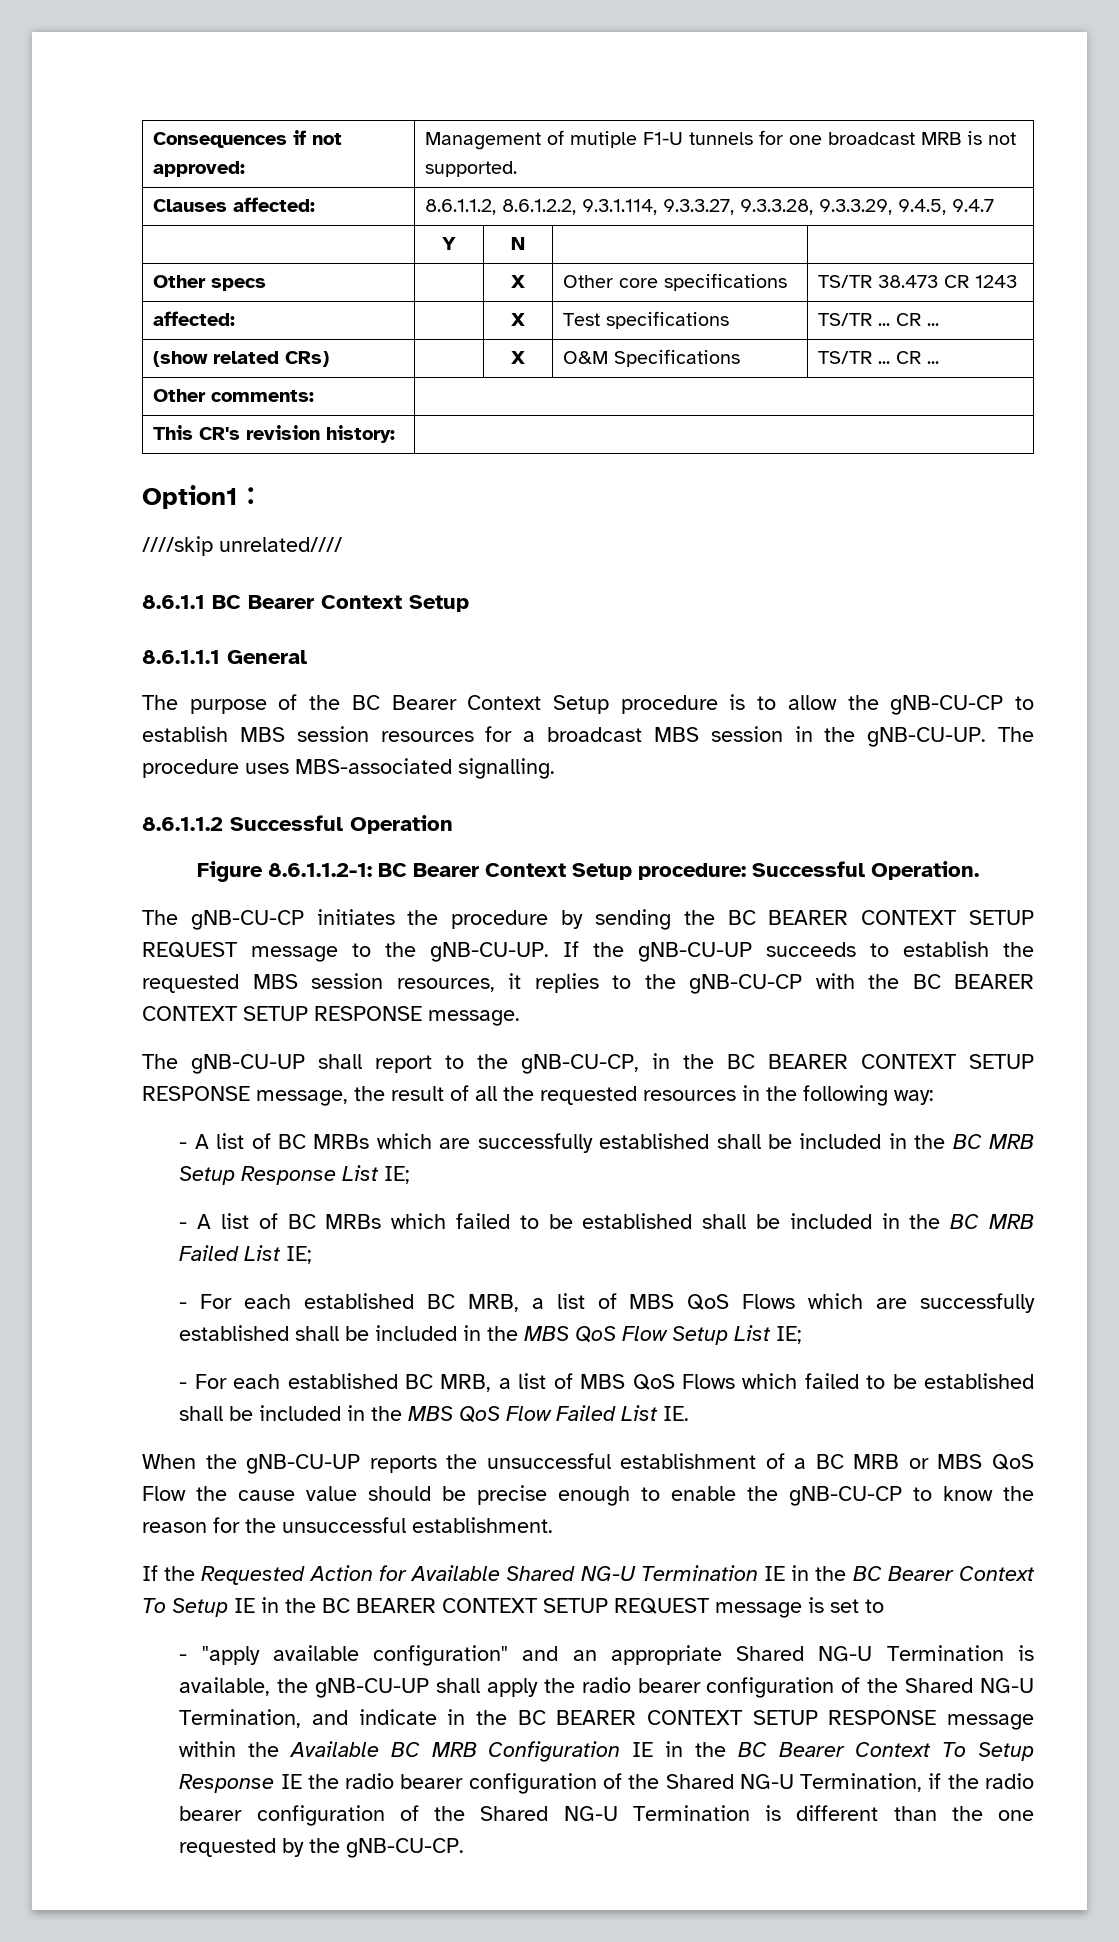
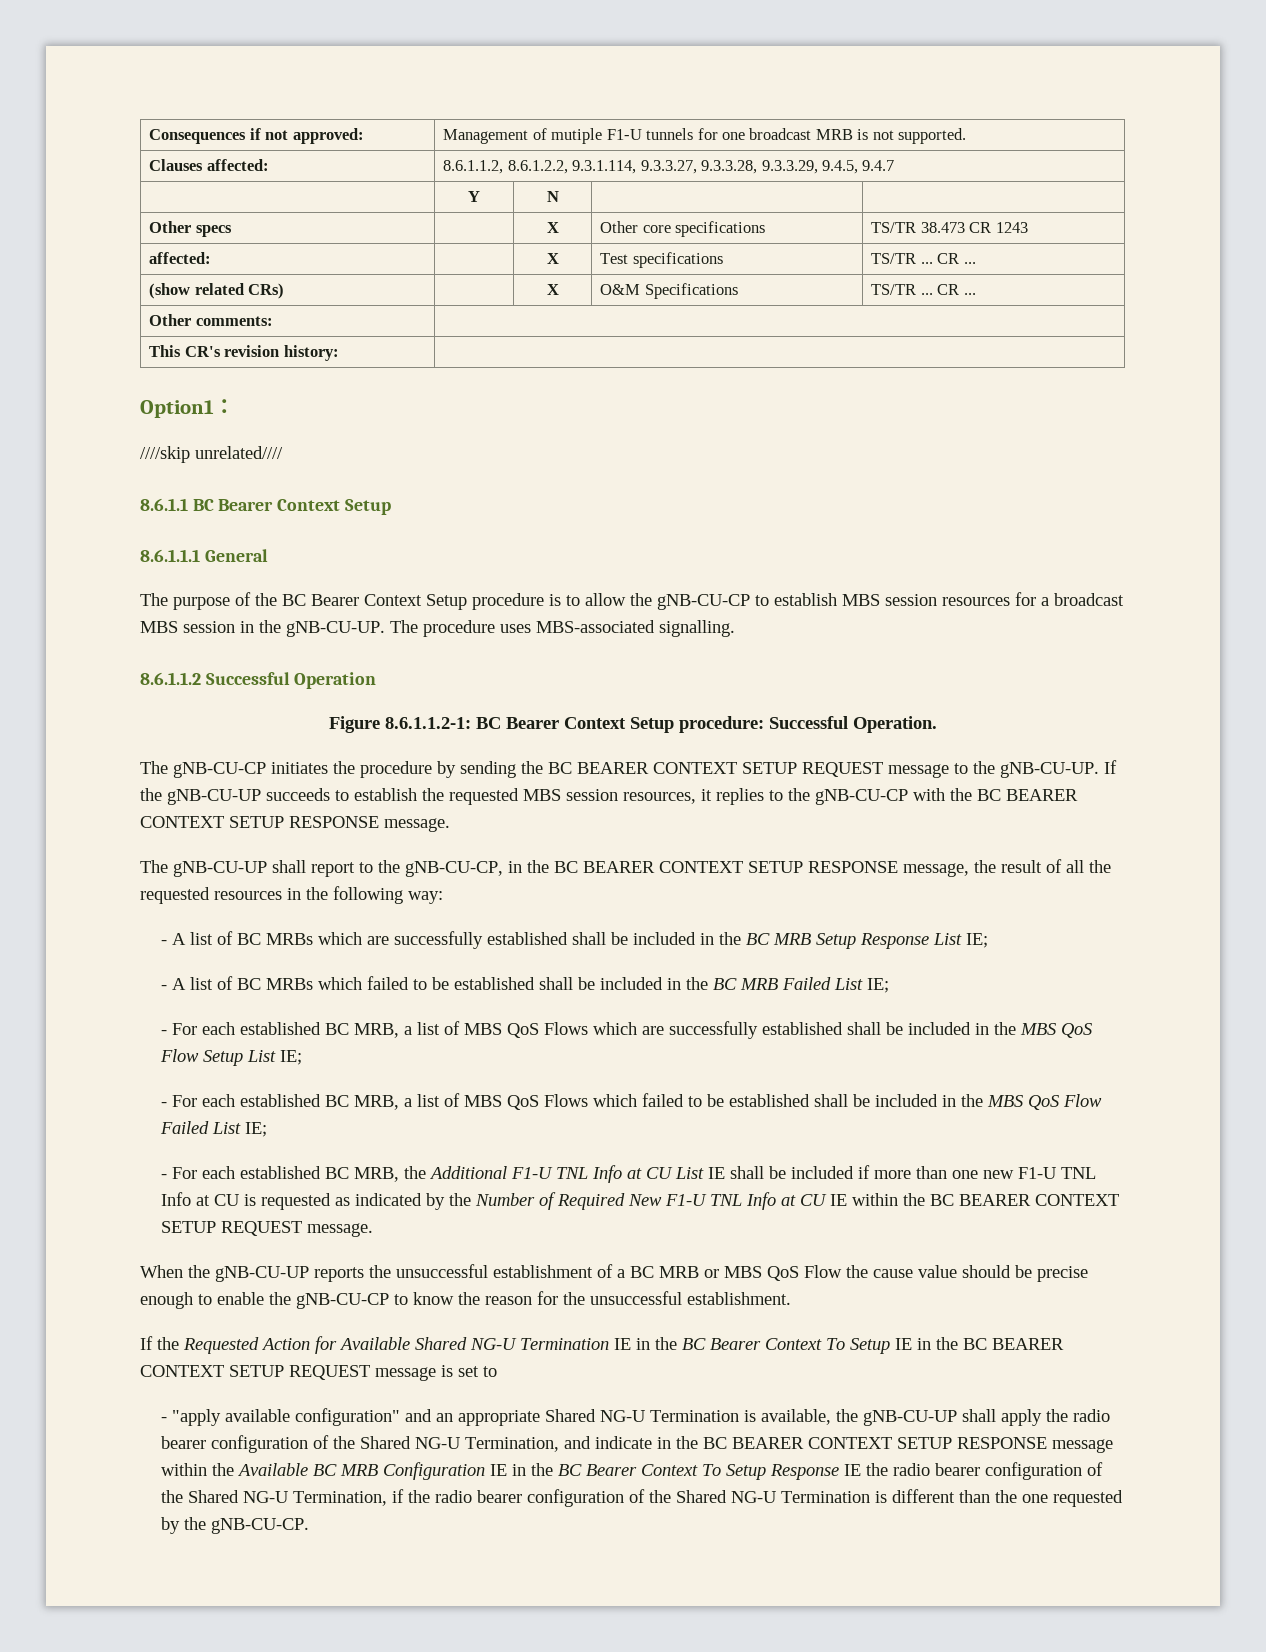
[663,1406,690,1421] IE. -> [244,1122,267,1137] [160,1165,1096,1183] [160,1192,1119,1210] [160,1221,373,1237] IE; // - For each established BC MRB, the Additional F1-U TNL Info at CU List IE shall be included if more than one new F1-U TNL Info at CU is requested as indicated by the Number of Required New F1-U TNL Info at CU IE within the BC BEARER CONTEXT SETUP REQUEST message.

